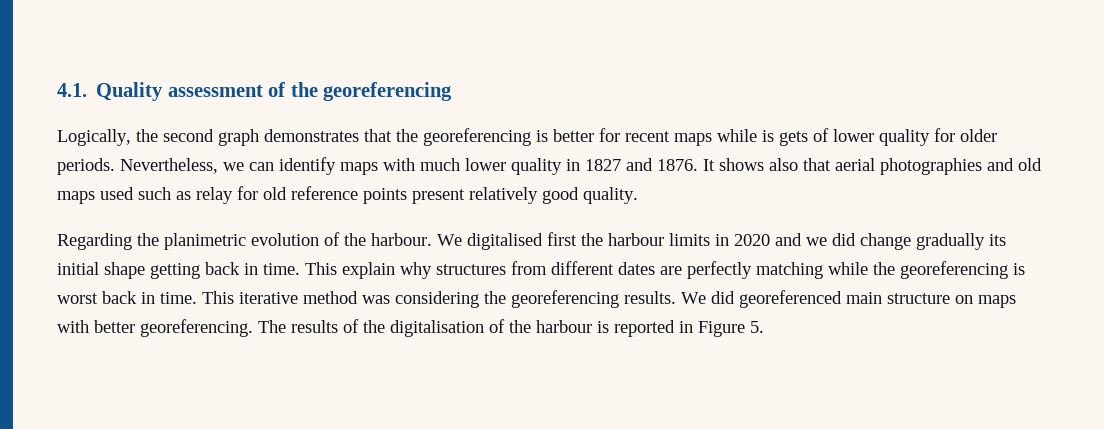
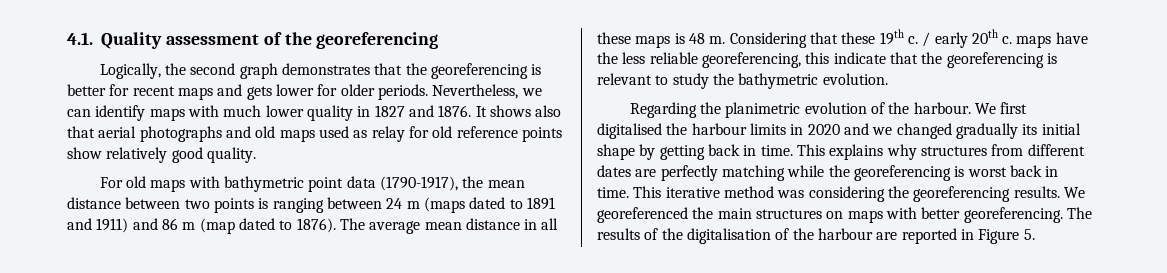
[717,128,930,146] while is gets of lower quality -> [217,84,314,100] and gets lower
[880,158,982,175] photographies -> [139,126,222,142] photographs
[138,187,171,200] such -> (349, 132) none
[412,189,465,204] present -> [67,147,102,159] show
(638, 195) none -> [99,176,525,192] [67,197,555,213] [67,218,559,234] [597,29,1088,48] [597,52,1057,68] [597,73,888,89] // For old maps with bathymetric point data (1790-1917), the mean distance between two points is ranging between 24 m (maps dated to 1891 and 1911) and 86 m (map dated to 1876). The average mean distance in all these maps is 48 m. Considering that these 19th c. / early 20th c. maps have the less reliable georeferencing, this indicate that the georeferencing is relevant to study the bathymetric evolution.
[467,232,577,250] digitalised first -> [1000,102,1028,114] [597,123,662,139] first digitalised
[832,233,911,250] did change -> [896,123,952,139] changed
(145, 270) none -> [639,144,656,160] by
[342,262,395,279] explain -> [829,144,884,160] explains
[711,290,950,308] did georeferenced main structure -> [597,207,822,223] georeferenced the main structures
[597,321,609,333] is -> [876,232,898,240] are

